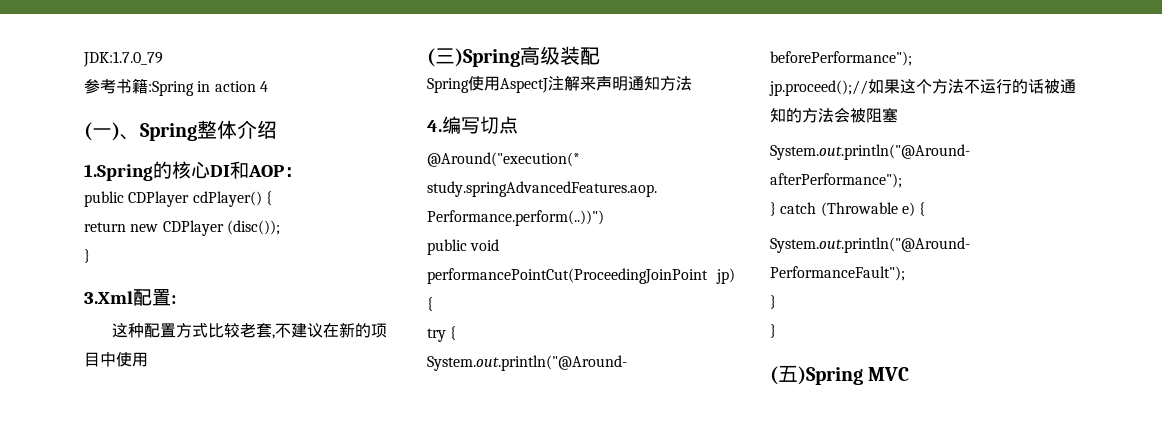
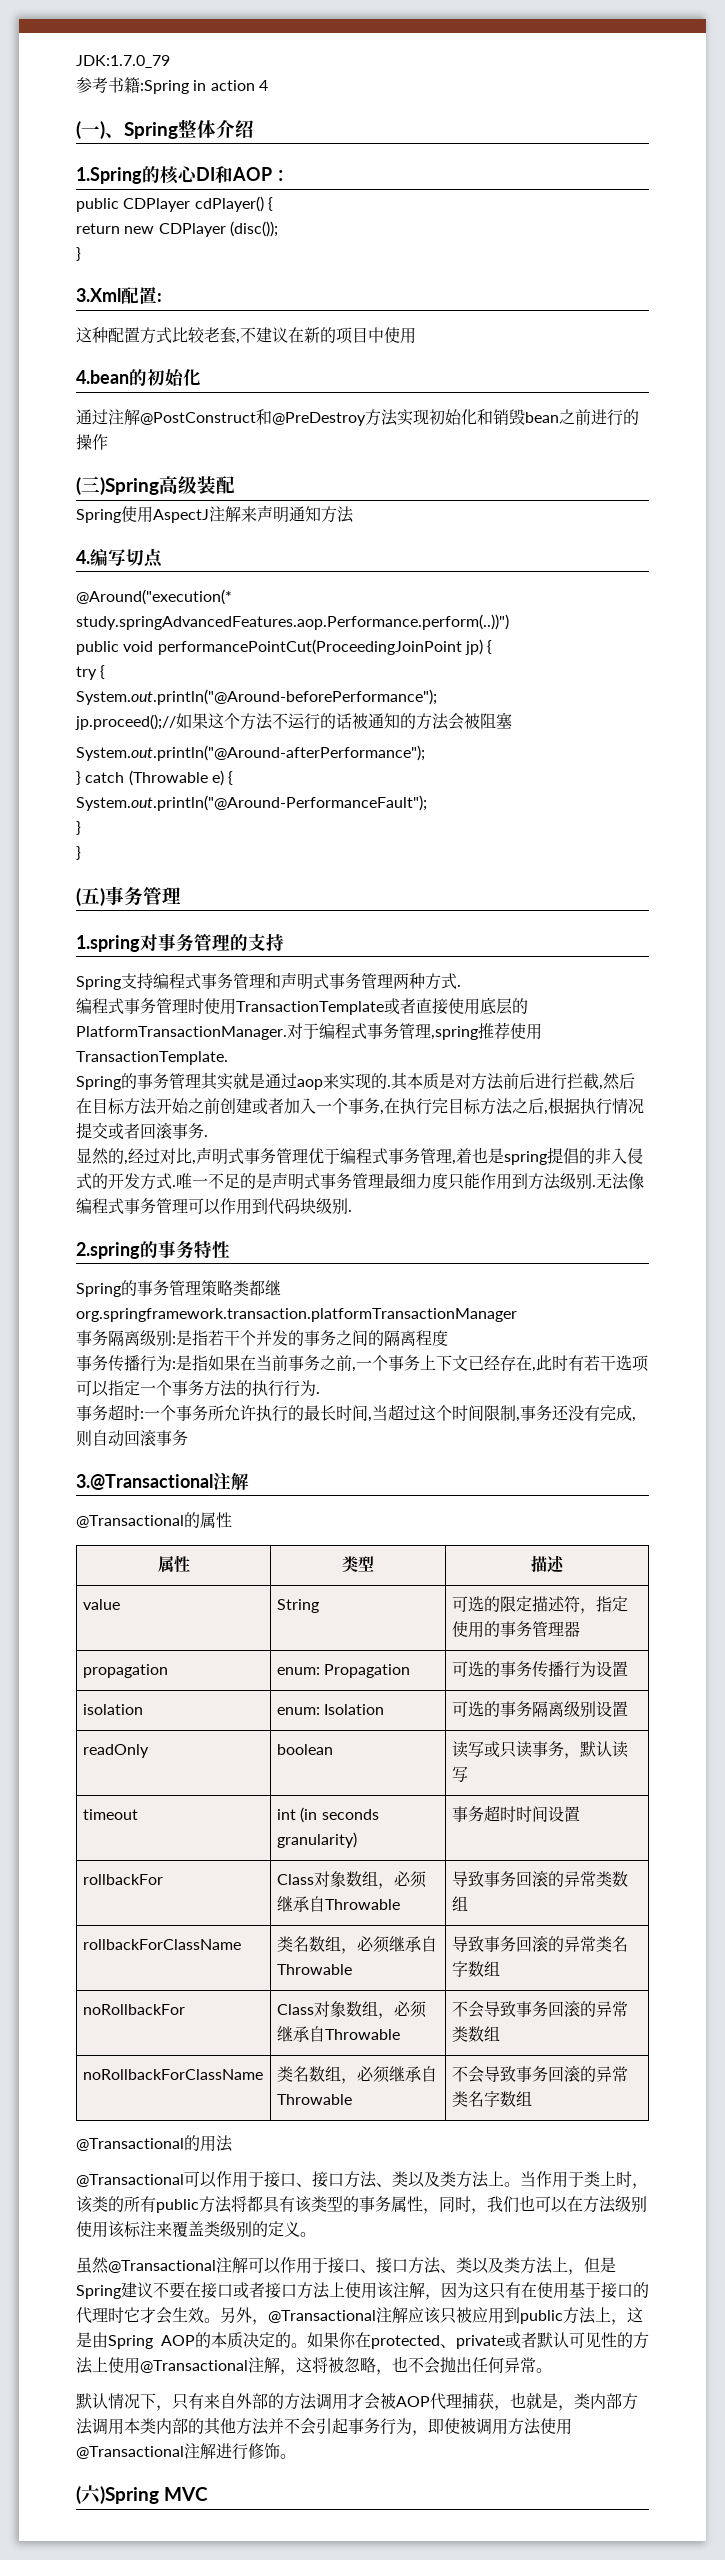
(148, 359) none -> [76,369,201,386] [76,409,639,426] [76,434,108,450] // 4.bean的初始化 // 通过注解@PostConstruct和@PreDestroy方法实现初始化和销毁bean之前进行的操作
(798, 373) none -> [100,886,181,906] [76,933,284,952] [76,972,461,990] [76,997,528,1015] [76,1022,542,1040] [76,1051,228,1065] [76,1073,635,1090] [76,1097,644,1115] [76,1122,208,1140] [76,1147,643,1165] [76,1172,644,1190] [76,1198,352,1215] [76,1240,230,1259] [76,1280,281,1297] [76,1308,517,1322] [76,1330,448,1346] [76,1355,649,1372] [76,1380,320,1397] [76,1404,636,1422] [76,1429,188,1447] [76,1472,249,1490] [76,1512,232,1528] [157,1555,190,1572] [342,1556,374,1573] [531,1555,564,1573] [82,1599,120,1610] [276,1599,319,1613] [451,1596,628,1614] [451,1621,580,1638] [82,1664,168,1678] [276,1664,411,1678] [451,1661,628,1678] [82,1704,143,1715] [276,1704,385,1715] [451,1701,628,1717] [82,1744,149,1758] [276,1744,333,1755] [451,1741,628,1759] [451,1766,468,1782] [82,1809,138,1820] [276,1807,379,1823] [276,1832,357,1848] [451,1805,580,1822] [82,1874,163,1885] [276,1871,427,1889] [276,1896,400,1912] [451,1870,628,1887] [451,1896,468,1911] [82,1939,241,1950] [276,1936,437,1954] [276,1964,352,1975] [451,1935,628,1952] [451,1961,500,1977] [82,2004,185,2015] [276,2001,427,2019] [276,2026,400,2042] [451,2000,628,2018] [451,2026,500,2042] [82,2069,263,2080] [276,2066,437,2084] [276,2094,352,2105] [451,2065,628,2083] [451,2091,532,2107] [76,2135,233,2152] [76,2171,648,2189] [76,2195,647,2214] [76,2221,316,2238] [76,2257,616,2275] [76,2282,649,2300] [76,2307,643,2325] [76,2332,649,2349] [76,2356,552,2375] [76,2392,638,2411] [76,2418,572,2436] [76,2443,296,2460] [76,2485,101,2504] )事务管理 // 1.spring对事务管理的支持 // Spring支持编程式事务管理和声明式事务管理两种方式. // 编程式事务管理时使用TransactionTemplate或者直接使用底层的PlatformTransactionManager.对于编程式事务管理,spring推荐使用TransactionTemplate. // Spring的事务管理其实就是通过aop来实现的.其本质是对方法前后进行拦截,然后在目标方法开始之前创建或者加入一个事务,在执行完目标方法之后,根据执行情况提交或者回滚事务. // 显然的,经过对比,声明式事务管理优于编程式事务管理,着也是spring提倡的非入侵式的开发方式.唯一不足的是声明式事务管理最细力度只能作用到方法级别.无法像编程式事务管理可以作用到代码块级别. // 2.spring的事务特性 // Spring的事务管理策略类都继org.springframework.transaction.platformTransactionManager // 事务隔离级别:是指若干个并发的事务之间的隔离程度 // 事务传播行为:是指如果在当前事务之前,一个事务上下文已经存在,此时有若干选项可以指定一个事务方法的执行行为. // 事务超时:一个事务所允许执行的最长时间,当超过这个时间限制,事务还没有完成,则自动回滚事务 // 3.@Transactional注解 // @Transactional的属性 // 属性 | 类型 | 描述 // value | String | 可选的限定描述符，指定使用的事务管理器 // propagation | enum: Propagation | 可选的事务传播行为设置 // isolation | enum: Isolation | 可选的事务隔离级别设置 // readOnly | boolean | 读写或只读事务，默认读写 // timeout | int (in seconds granularity) | 事务超时时间设置 // rollbackFor | Class对象数组，必须继承自Throwable | 导致事务回滚的异常类数组 // rollbackForClassName | 类名数组，必须继承自Throwable | 导致事务回滚的异常类名字数组 // noRollbackFor | Class对象数组，必须继承自Throwable | 不会导致事务回滚的异常类数组 // noRollbackForClassName | 类名数组，必须继承自Throwable | 不会导致事务回滚的异常类名字数组 // @Transactional的用法 // @Transactional可以作用于接口、接口方法、类以及类方法上。当作用于类上时，该类的所有public方法将都具有该类型的事务属性，同时，我们也可以在方法级别使用该标注来覆盖类级别的定义。 // 虽然@Transactional注解可以作用于接口、接口方法、类以及类方法上，但是Spring建议不要在接口或者接口方法上使用该注解，因为这只有在使用基于接口的代理时它才会生效。另外，@Transactional注解应该只被应用到public方法上，这是由Spring AOP的本质决定的。如果你在protected、private或者默认可见性的方法上使用@Transactional注解，这将被忽略，也不会抛出任何异常。 // 默认情况下，只有来自外部的方法调用才会被AOP代理捕获，也就是，类内部方法调用本类内部的其他方法并不会引起事务行为，即使被调用方法使用@Transactional注解进行修饰。 // (六

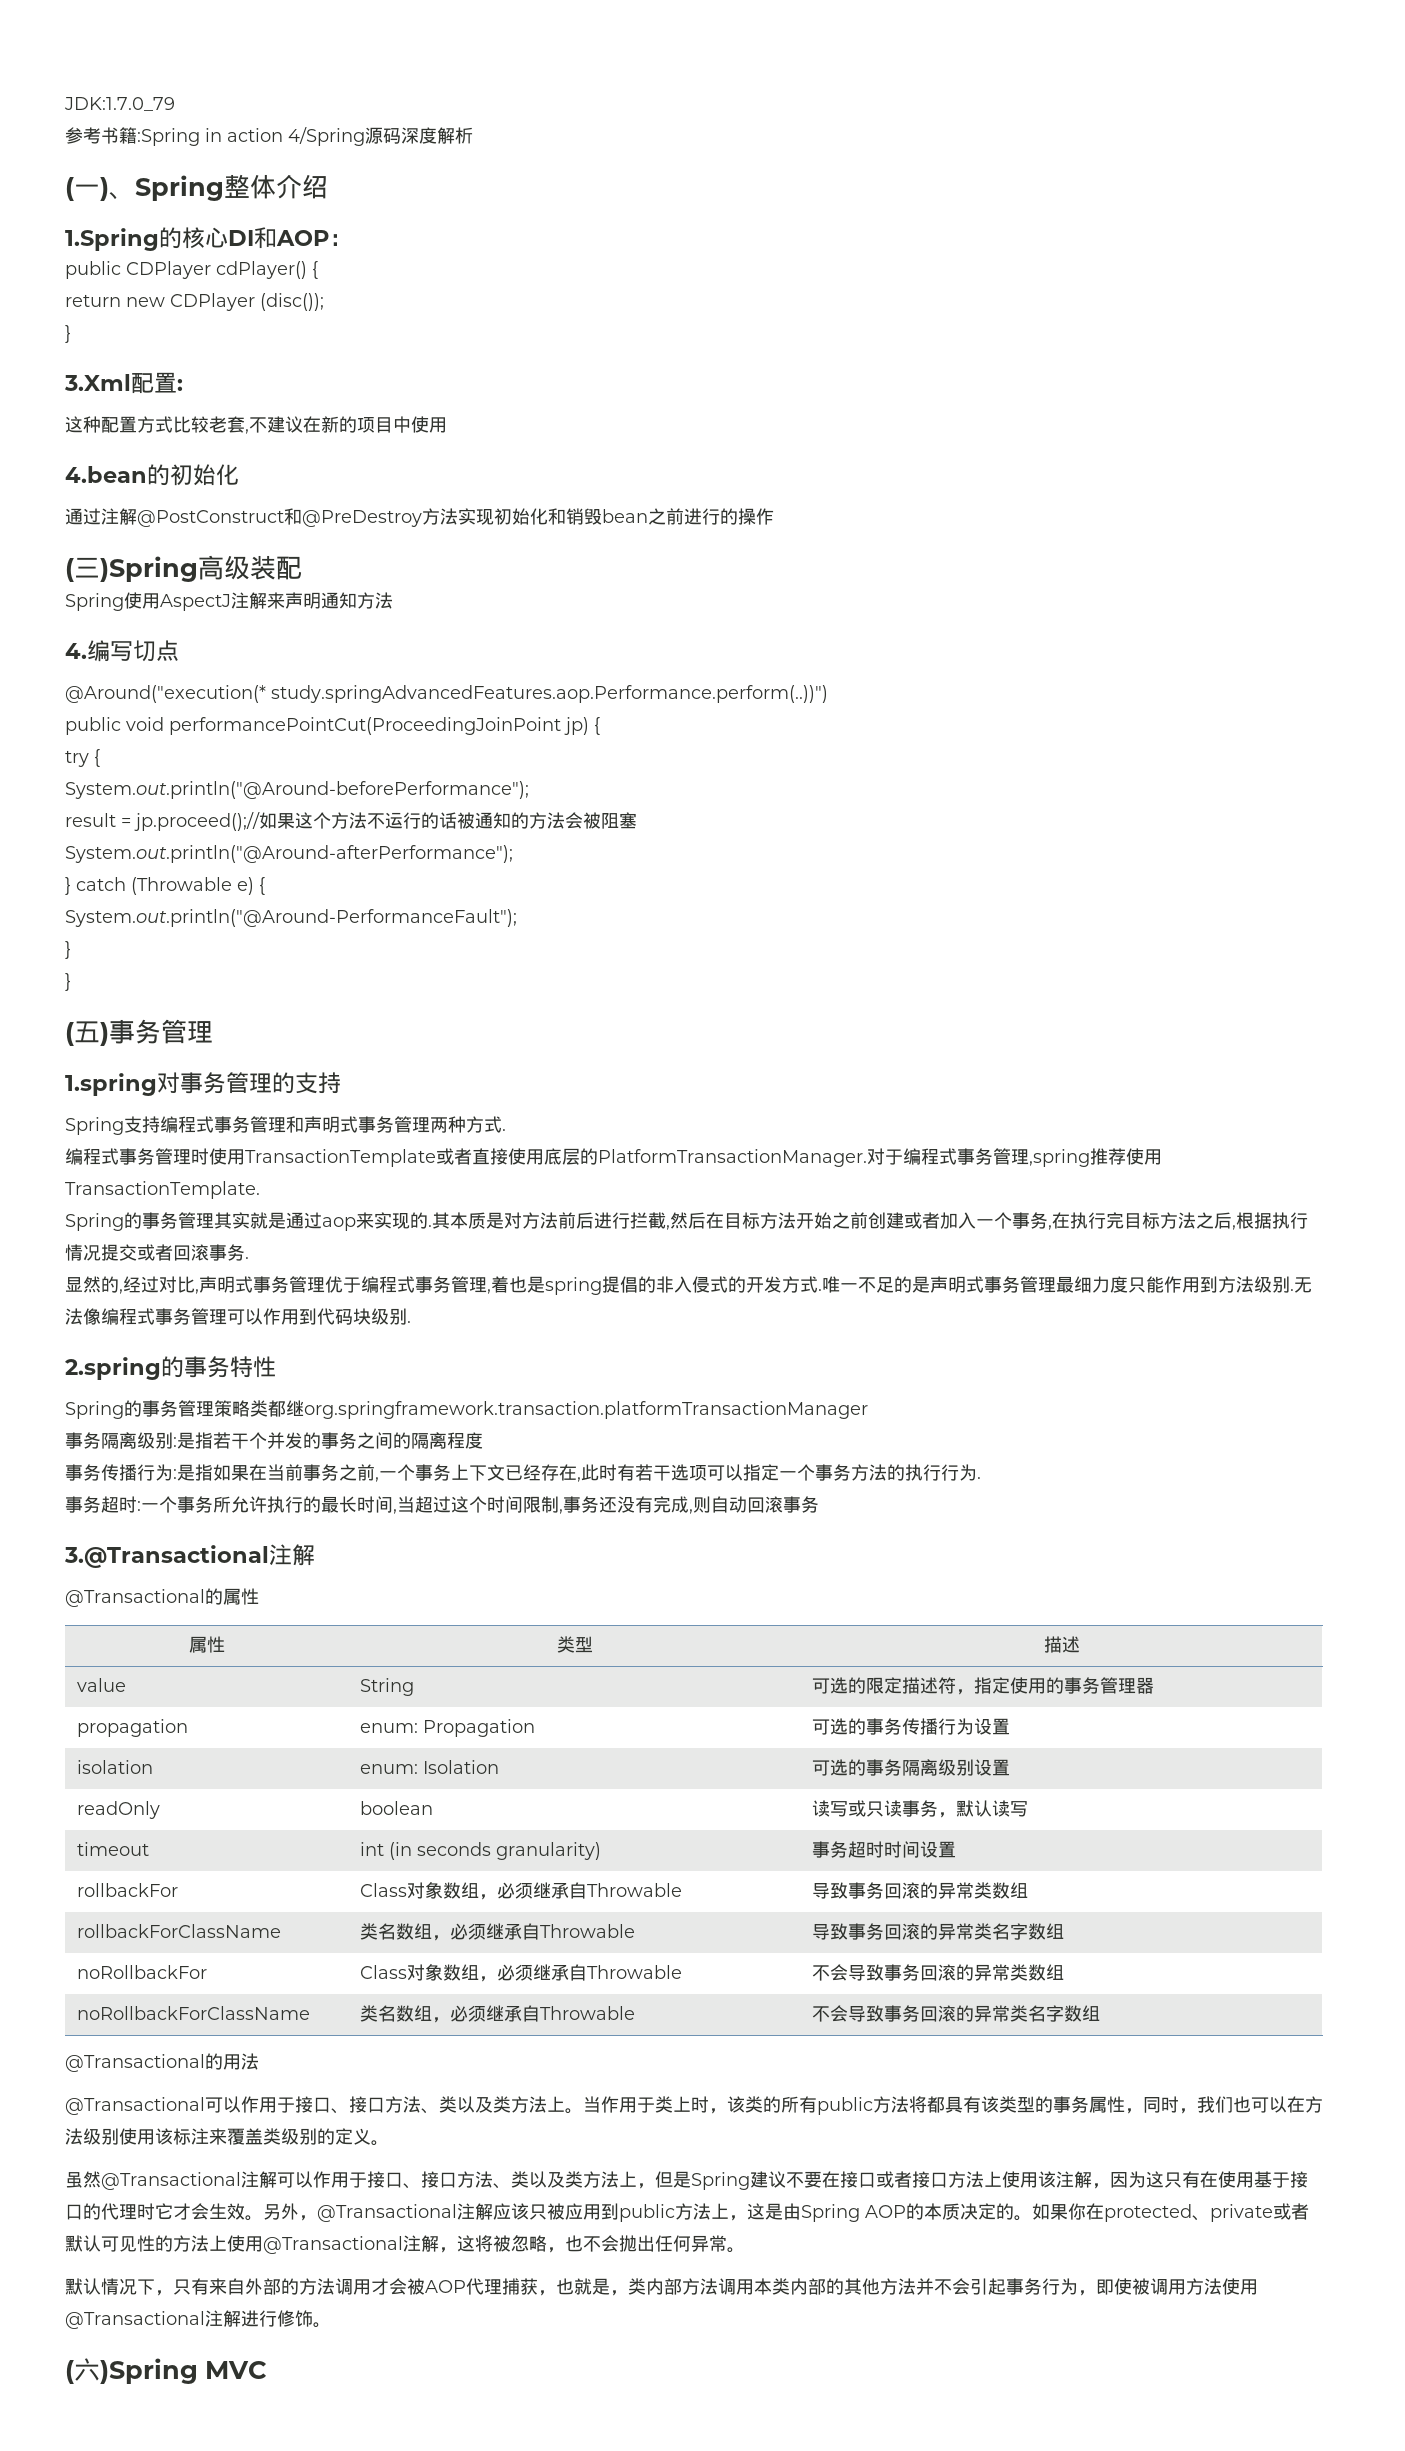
[258,80,268,91] 4 -> [288,127,473,146] 4/Spring源码深度解析
(437, 697) none -> [65,813,131,827] result =

